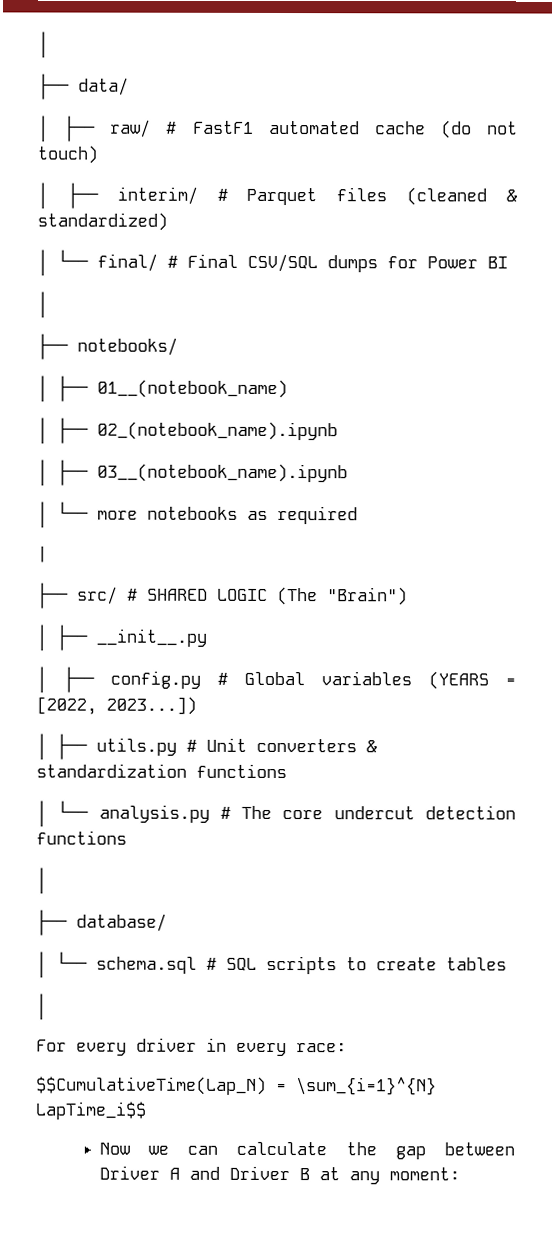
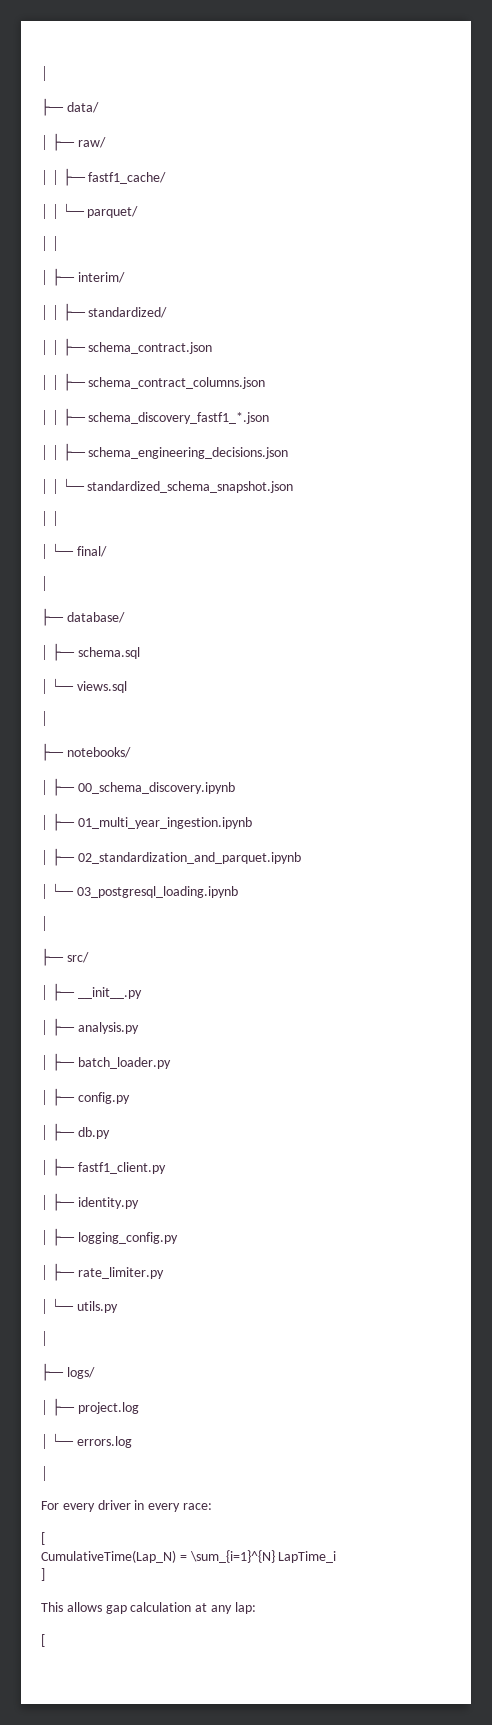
[166,120,518,139] [37,145,99,164] [37,182,517,209] [37,212,168,231] [37,249,508,276] # FastF1 automated cache (do not touch) // │ ├── interim/ # Parquet files (cleaned & standardized) // │ └── final/ # Final CSV/SQL dumps for Power BI -> [41,168,167,186] [41,203,139,219] [41,236,59,251] [41,268,125,286] [41,303,168,321] [41,338,213,356] [41,373,266,391] [41,408,270,426] [41,443,289,461] [41,478,294,494] [41,511,59,526] [41,543,107,559] [41,576,48,591] [41,608,125,626] [41,643,140,661] [41,678,127,694] // │ │ ├── fastf1_cache/ // │ │ └── parquet/ // │ │ // │ ├── interim/ // │ │ ├── standardized/ // │ │ ├── schema_contract.json // │ │ ├── schema_contract_columns.json // │ │ ├── schema_discovery_fastf1_*.json // │ │ ├── schema_engineering_decisions.json // │ │ └── standardized_schema_snapshot.json // │ │ // │ └── final/ // │ // ├── database/ // │ ├── schema.sql // │ └── views.sql
[97,379,288,399] [37,417,338,444] [37,459,348,486] [37,501,358,528] [37,546,48,563] [37,582,408,609] 01__(notebook_name) // │ ├── 02_(notebook_name).ipynb // │ ├── 03__(notebook_name).ipynb // │ └── more notebooks as required // | // ├── src/ # SHARED LOGIC (The "Brain") -> [77,782,235,794] [41,813,252,831] [41,848,301,866] [41,883,238,899] [41,916,48,931] [41,948,89,966] 00_schema_discovery.ipynb // │ ├── 01_multi_year_ingestion.ipynb // │ ├── 02_standardization_and_parquet.ipynb // │ └── 03_postgresql_loading.ipynb // │ // ├── src/
[110,670,516,690] [36,696,197,715] [36,733,377,760] [36,763,287,779] [36,800,516,827] [36,830,127,845] [36,867,47,894] [36,909,167,936] [36,951,507,978] config.py # Global variables (YEARS = [2022, 2023...]) // │ ├── utils.py # Unit converters & standardization functions // │ └── analysis.py # The core undercut detection functions // │ // ├── database/ // │ └── schema.sql # SQL scripts to create tables -> [77,1022,139,1034] [41,1053,171,1071] [41,1088,130,1106] [41,1123,110,1141] [41,1158,166,1176] [41,1193,139,1211] [41,1228,178,1246] [41,1263,164,1281] [41,1298,118,1314] [41,1331,48,1346] [41,1363,95,1381] [41,1398,139,1416] [41,1433,132,1449] analysis.py // │ ├── batch_loader.py // │ ├── config.py // │ ├── db.py // │ ├── fastf1_client.py // │ ├── identity.py // │ ├── logging_config.py // │ ├── rate_limiter.py // │ └── utils.py // │ // ├── logs/ // │ ├── project.log // │ └── errors.log
[36,1076,437,1096] [35,1101,147,1120] [98,1141,515,1160] [98,1165,460,1185] $$CumulativeTime(Lap_N) = \sum_{i=1}^{N} LapTime_i$$ // Now we can calculate the gap between Driver A and Driver B at any moment: -> [41,1532,45,1545] [41,1550,337,1563] [41,1568,45,1581] [41,1602,256,1614] [41,1634,45,1647] [ // CumulativeTime(Lap_N) = \sum_{i=1}^{N} LapTime_i // ] // This allows gap calculation at any lap: // [

